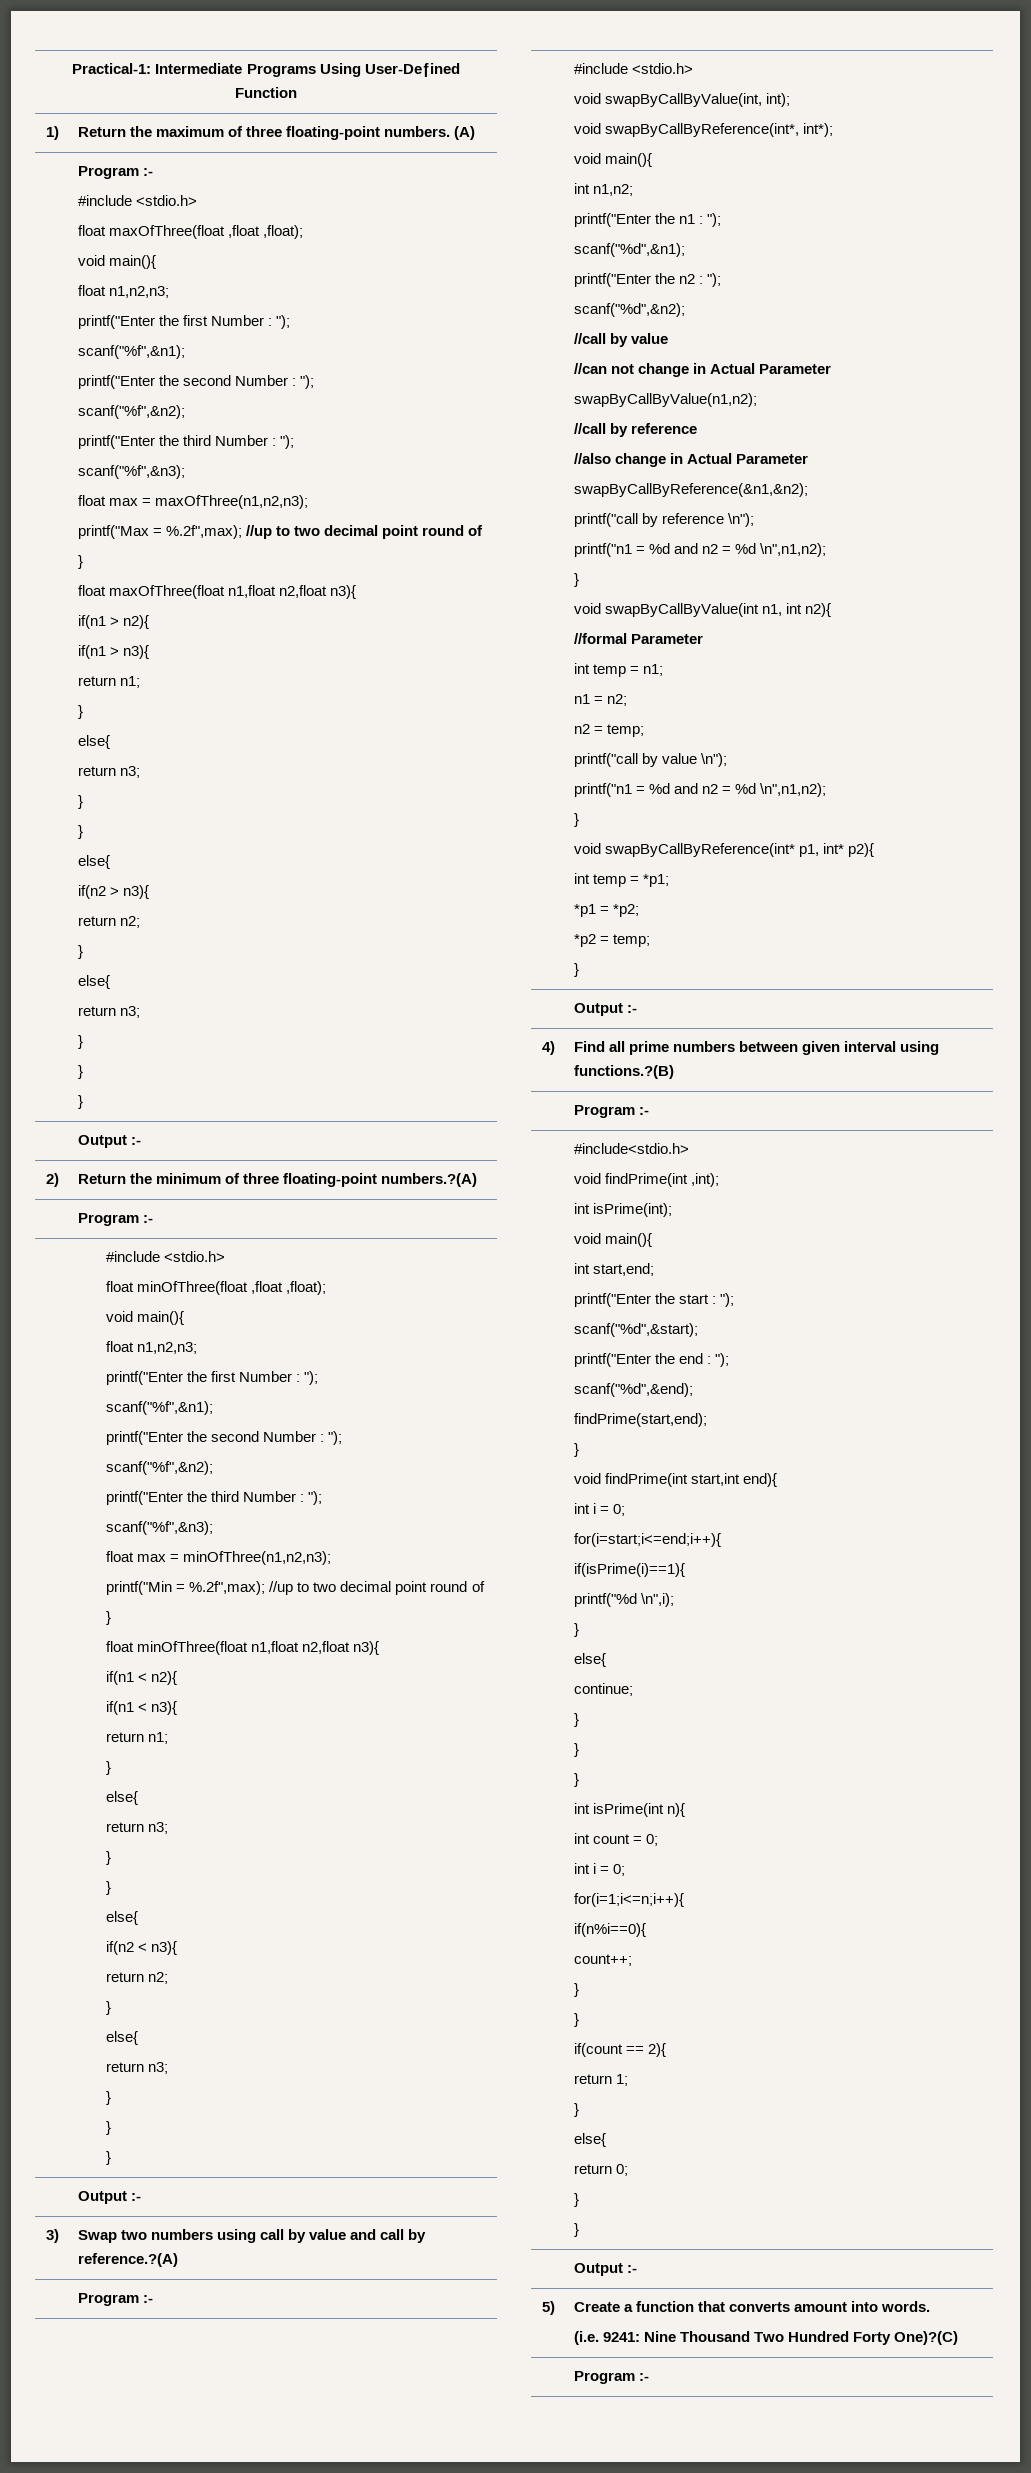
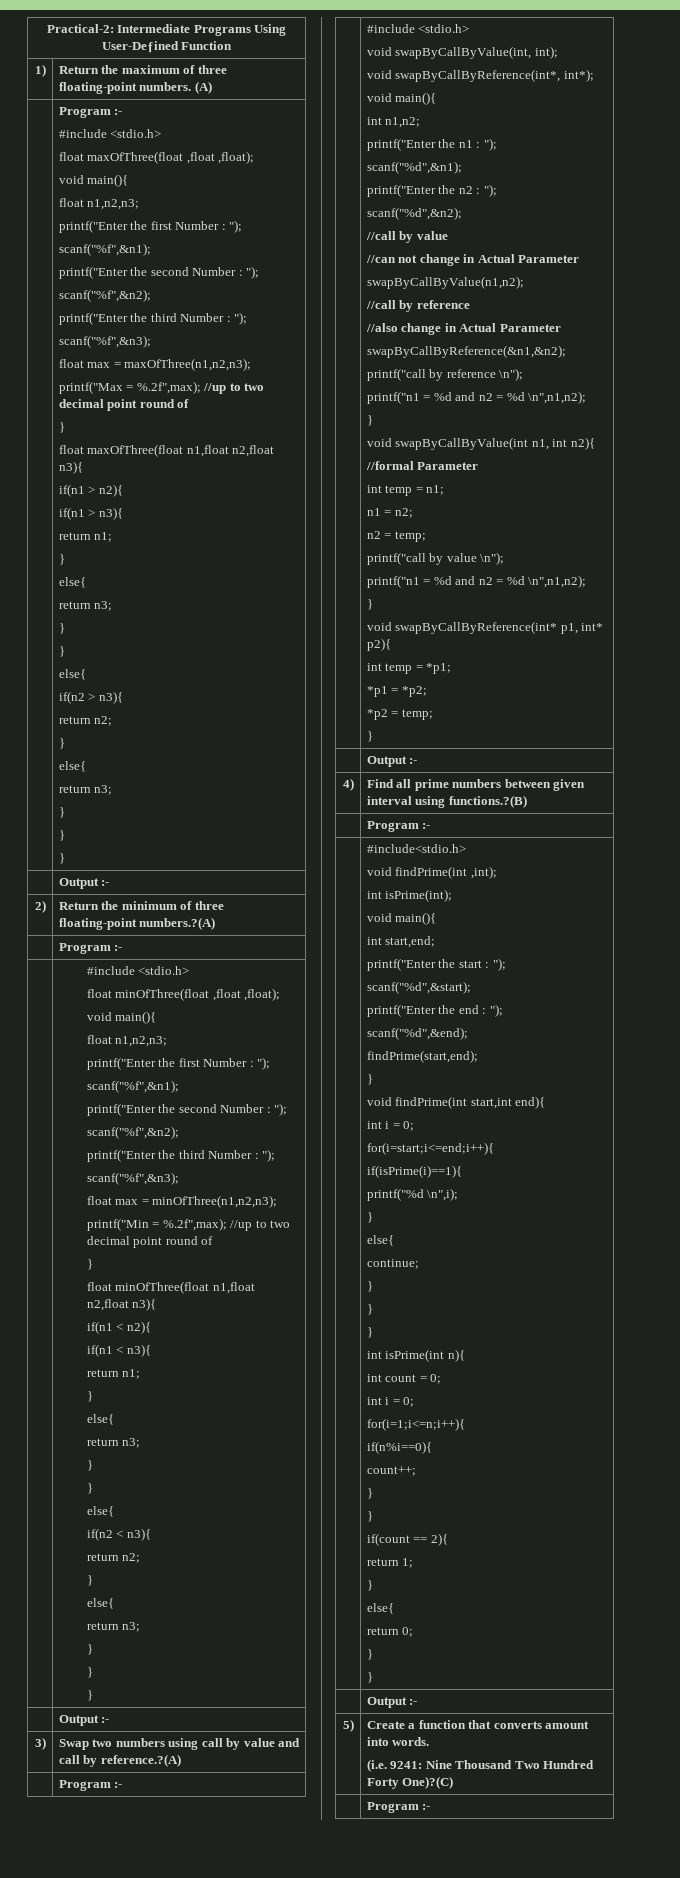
[72,63,152,74] Practical-1: -> [46,24,114,33] Practical-2:

